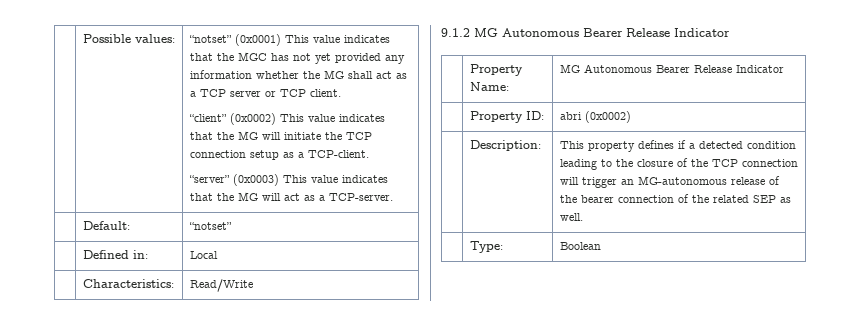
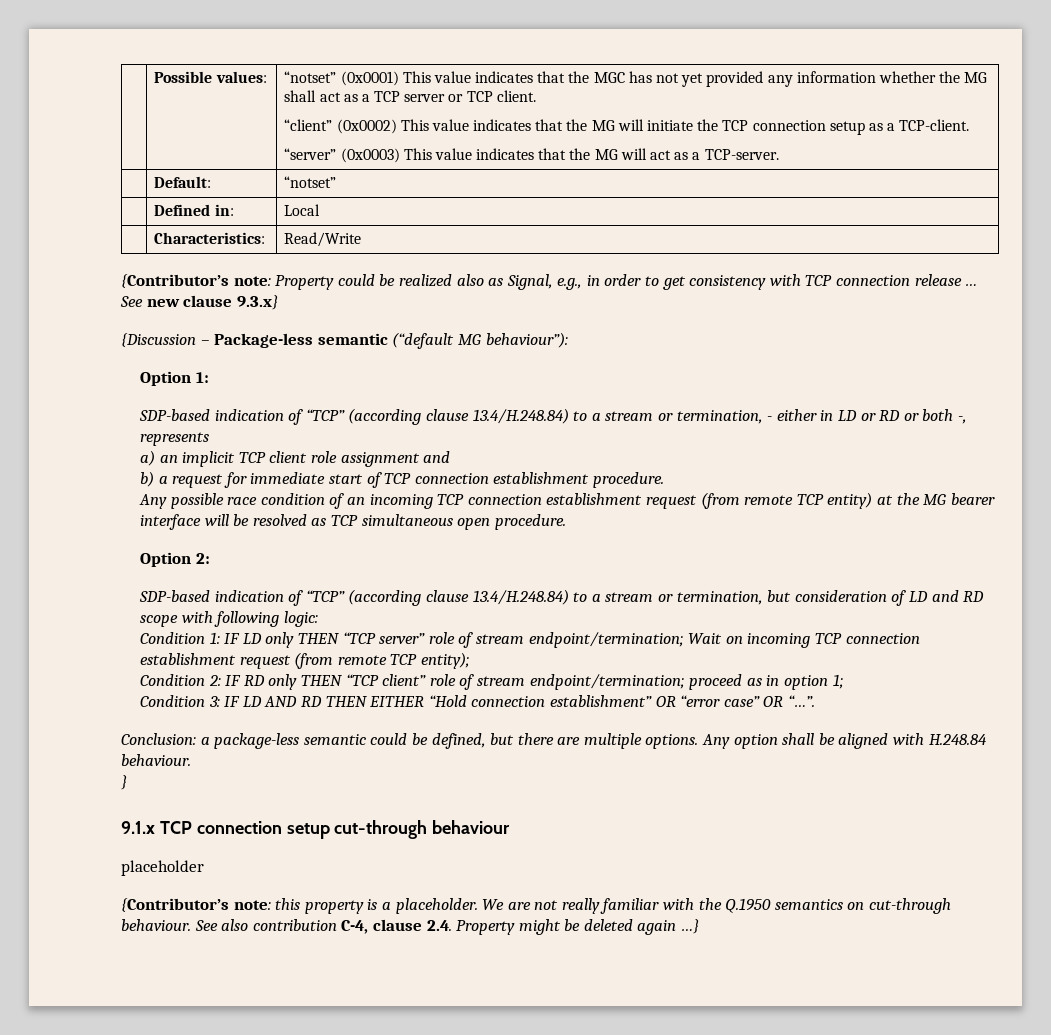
[441,28,730,37] [469,64,523,76] [469,82,509,91] [559,64,784,73] [469,111,544,123] [559,111,631,123] [469,140,541,151] [559,140,796,152] [559,158,798,170] [559,176,780,188] [559,194,791,203] [559,213,583,221] [469,241,503,253] [559,242,601,250] 9.1.2 MG Autonomous Bearer Release Indicator // | Property Name: | MG Autonomous Bearer Release Indicator // | Property ID: | abri (0x0002) // | Description: | This property defines if a detected condition leading to the closure of the TCP connection will trigger an MG-autonomous release of the bearer connection of the related SEP as well. // | Type: | Boolean -> [121,274,978,290] [120,295,278,310] [121,332,568,349] [140,371,209,386] [139,408,967,425] [140,432,210,446] [140,450,451,467] [140,471,664,488] [139,492,995,509] [140,514,566,530] [140,552,210,567] [139,589,985,606] [140,611,318,627] [140,632,920,648] [140,652,471,669] [140,674,844,690] [140,695,815,707] [121,733,987,749] [121,754,191,766] [121,775,127,790] [121,820,511,839] [121,860,204,876] [121,898,952,914] [121,919,700,935] {Contributor’s note: Property could be realized also as Signal, e.g., in order to get consistency with TCP connection release … See new clause 9.3.x} // {Discussion – Package-less semantic (“default MG behaviour”): // Option 1: // SDP-based indication of “TCP” (according clause 13.4/H.248.84) to a stream or termination, - either in LD or RD or both -, represents // a) an implicit TCP client role assignment and // b) a request for immediate start of TCP connection establishment procedure. // Any possible race condition of an incoming TCP connection establishment request (from remote TCP entity) at the MG bearer interface will be resolved as TCP simultaneous open procedure. // Option 2: // SDP-based indication of “TCP” (according clause 13.4/H.248.84) to a stream or termination, but consideration of LD and RD scope with following logic: // Condition 1: IF LD only THEN “TCP server” role of stream endpoint/termination; Wait on incoming TCP connection establishment request (from remote TCP entity); // Condition 2: IF RD only THEN “TCP client” role of stream endpoint/termination; proceed as in option 1; // Condition 3: IF LD AND RD THEN EITHER “Hold connection establishment” OR “error case” OR “…”. // Conclusion: a package-less semantic could be defined, but there are multiple options. Any option shall be aligned with H.248.84 behaviour. // } // 9.1.x TCP connection setup cut-through behaviour // placeholder // {Contributor’s note: this property is a placeholder. We are not really familiar with the Q.1950 semantics on cut-through behaviour. See also contribution C-4, clause 2.4. Property might be deleted again …}

